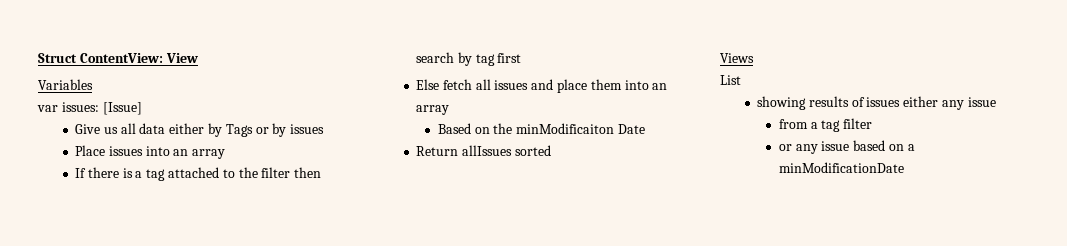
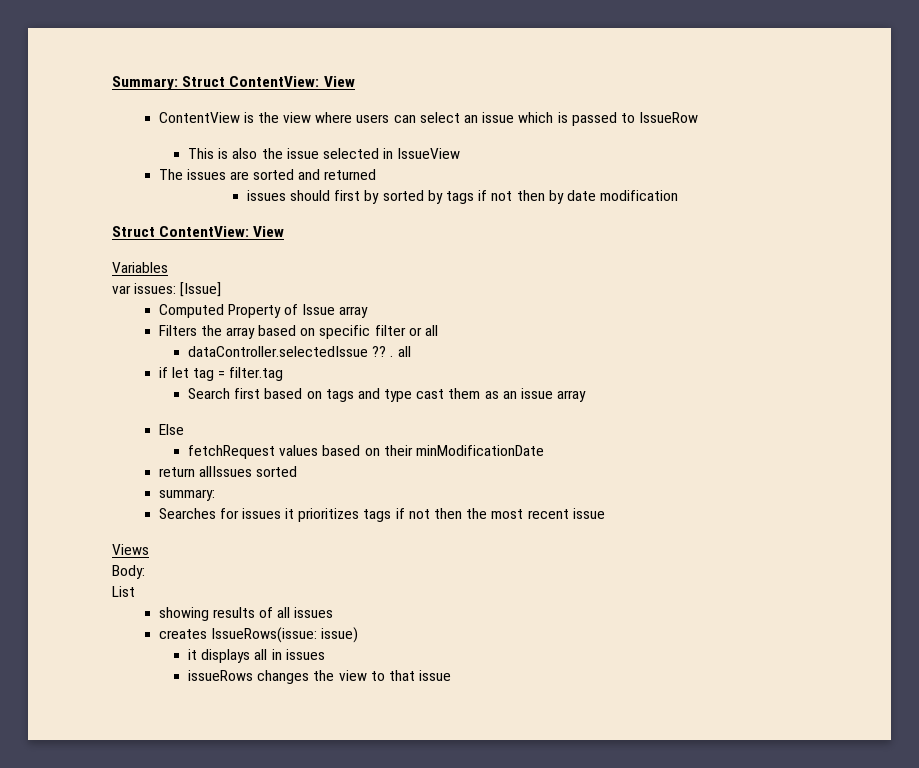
(38, 58) none -> [112,76,355,90] [158,112,699,126] [187,148,461,159] [158,169,377,180] [246,190,679,204] Summary: Struct ContentView: View // ContentView is the view where users can select an issue which is passed to IssueRow // This is also the issue selected in IssueView // The issues are sorted and returned // issues should first by sorted by tags if not then by date modification //
[75,123,325,137] [75,145,226,159] [75,167,322,181] [416,52,522,66] [416,79,668,93] [416,105,450,115] [437,123,645,134] [416,145,551,156] Give us all data either by Tags or by issues // Place issues into an array // If there is a tag attached to the filter then search by tag first // Else fetch all issues and place them into an array // Based on the minModificaiton Date // Return allIssues sorted -> [158,304,369,318] [158,325,438,339] [187,346,411,357] [158,367,284,381] [187,388,587,402] [158,424,184,435] [187,445,544,459] [158,466,297,477] [158,489,215,501] [158,508,605,522] Computed Property of Issue array // Filters the array based on specific filter or all // dataController.selectedIssue ?? . all // if let tag = filter.tag // Search first based on tags and type cast them as an issue array // Else // fetchRequest values based on their minModificationDate // return allIssues sorted // summary: // Searches for issues it prioritizes tags if not then the most recent issue
(754, 58) none -> [112,565,145,579] // Body:
[866,96,996,110] [778,118,873,132] [778,140,915,154] [778,162,904,173] issues either any issue // from a tag filter // or any issue based on a minModificationDate -> [277,607,334,618] [158,627,358,643] [187,649,325,663] [187,670,452,684] all issues // creates IssueRows(issue: issue) // it displays all in issues // issueRows changes the view to that issue

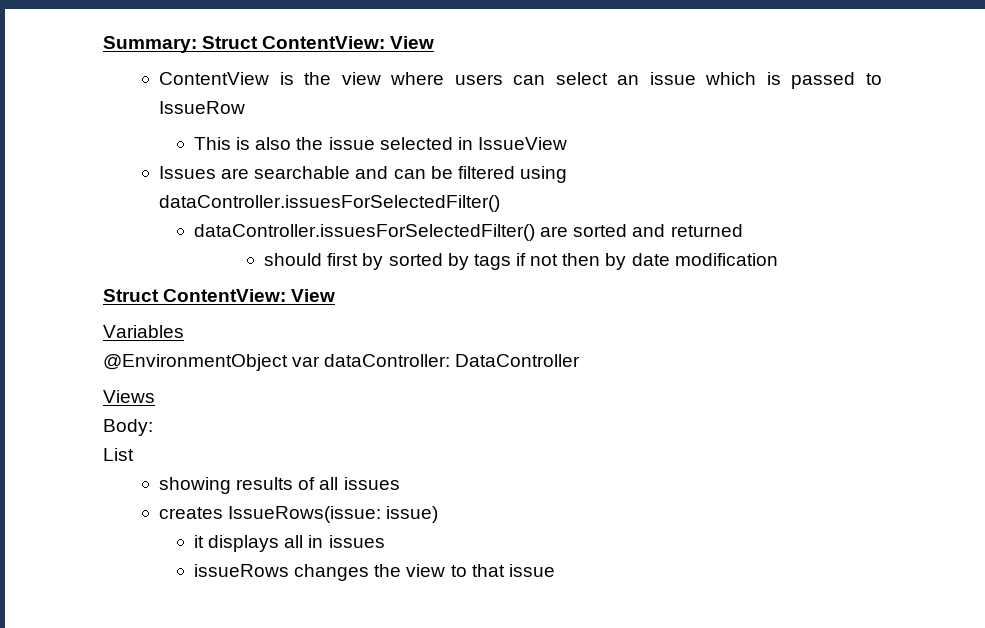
[158,169,226,180] The issues -> [158,166,567,183] [158,195,500,212] [194,224,536,241] Issues are searchable and can be filtered using dataController.issuesForSelectedFilter() // dataController.issuesForSelectedFilter()
[246,190,286,201] issues -> (743, 230) none
[112,282,222,297] [158,304,369,318] [158,325,438,339] [187,346,411,357] [158,367,284,381] [187,388,587,402] [158,424,184,435] [187,445,544,459] [158,466,297,477] [158,489,215,501] [158,508,605,522] var issues: [Issue] // Computed Property of Issue array // Filters the array based on specific filter or all // dataController.selectedIssue ?? . all // if let tag = filter.tag // Search first based on tags and type cast them as an issue array // Else // fetchRequest values based on their minModificationDate // return allIssues sorted // summary: // Searches for issues it prioritizes tags if not then the most recent issue -> [103,354,581,371] @EnvironmentObject var dataController: DataController

